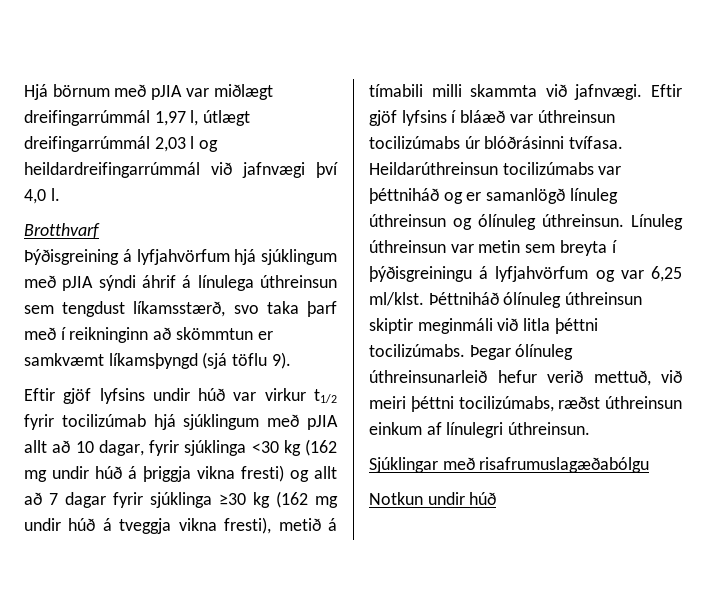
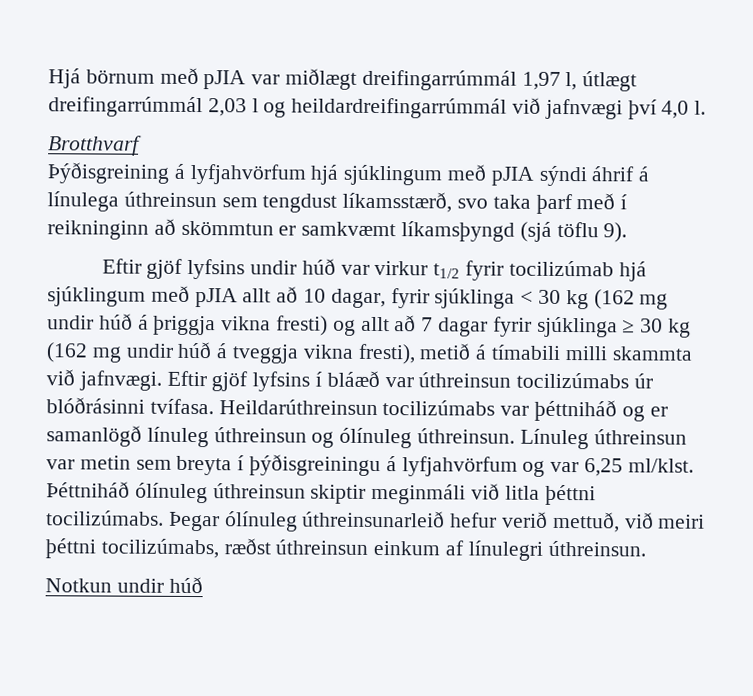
[251,441,279,453] <30 -> [520,289,562,304] < 30
[219,493,246,505] ≥30 -> [622,318,664,334] ≥ 30
[369,457,650,473] // Sjúklingar með risafrumuslagæðabólgu -> (646, 548) none

